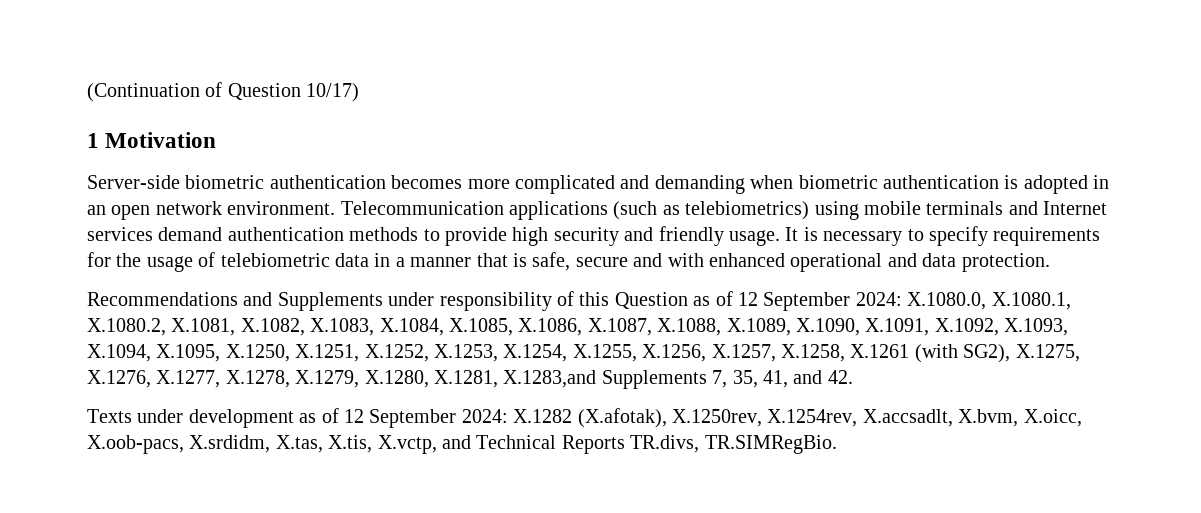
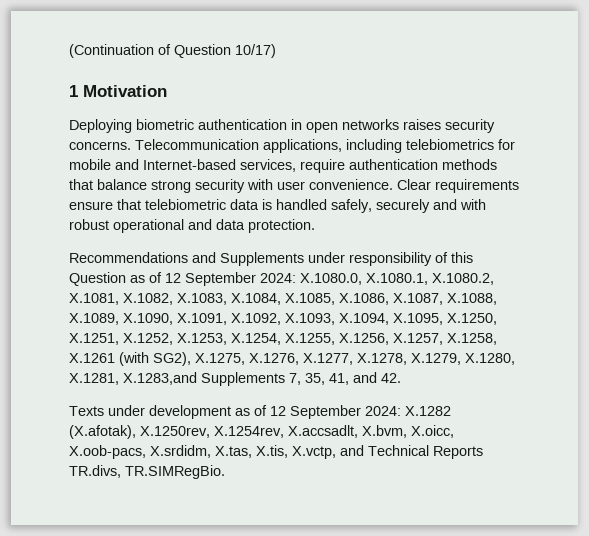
[87,175,1110,194] [87,201,1108,220] [87,226,1101,246] [87,252,628,272] Server-side biometric authentication becomes more complicated and demanding when biometric authentication is adopted in an open network environment. Telecommunication applications (such as telebiometrics) using mobile terminals and Internet services demand authentication methods to provide high security and friendly usage. It is necessary to specify requirements for the usage of telebiometric data in a manner that is safe, secure -> [69,119,495,133] [69,139,515,153] [69,159,497,173] [69,179,519,193] [69,199,430,213] Deploying biometric authentication in open networks raises security concerns. Telecommunication applications, including telebiometrics for mobile and Internet-based services, require authentication methods that balance strong security with user convenience. Clear requirements ensure that telebiometric data is handled safely, securely
[708,253,785,267] enhanced -> [69,219,109,230] robust

